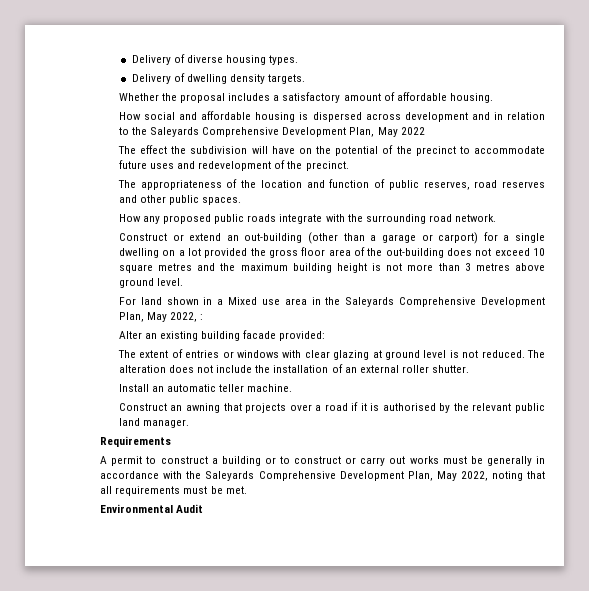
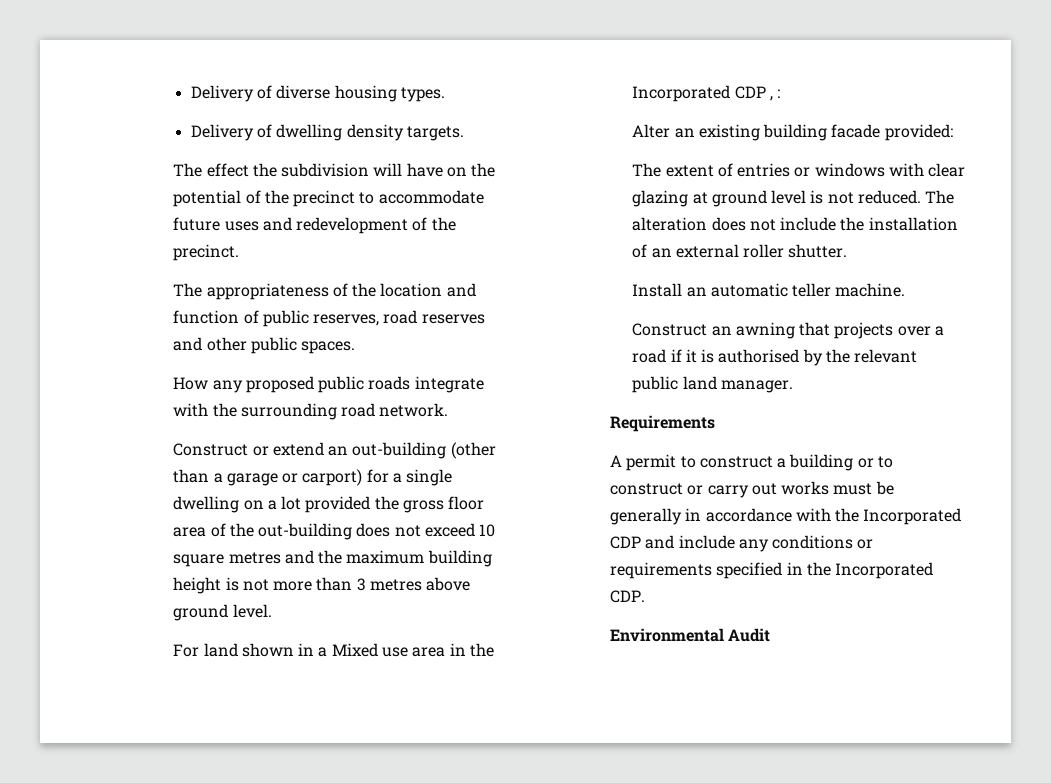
[118,92,493,103] [118,111,545,122] [118,127,425,137] // Whether the proposal includes a satisfactory amount of affordable housing. // How social and affordable housing is dispersed across development and in relation to the Saleyards Comprehensive Development Plan, May 2022 -> (465, 133) none
[345,297,545,307] [118,312,198,322] Saleyards Comprehensive Development Plan, May 2022, -> [632,85,773,102] Incorporated CDP ,
[205,471,545,481] [100,486,247,496] Saleyards Comprehensive Development Plan, May 2022, noting that all requirements must be met. -> [863,508,962,525] [609,535,874,552] [609,562,934,579] [609,590,645,603] Incorporated CDP and include any conditions or requirements specified in the Incorporated CDP.

